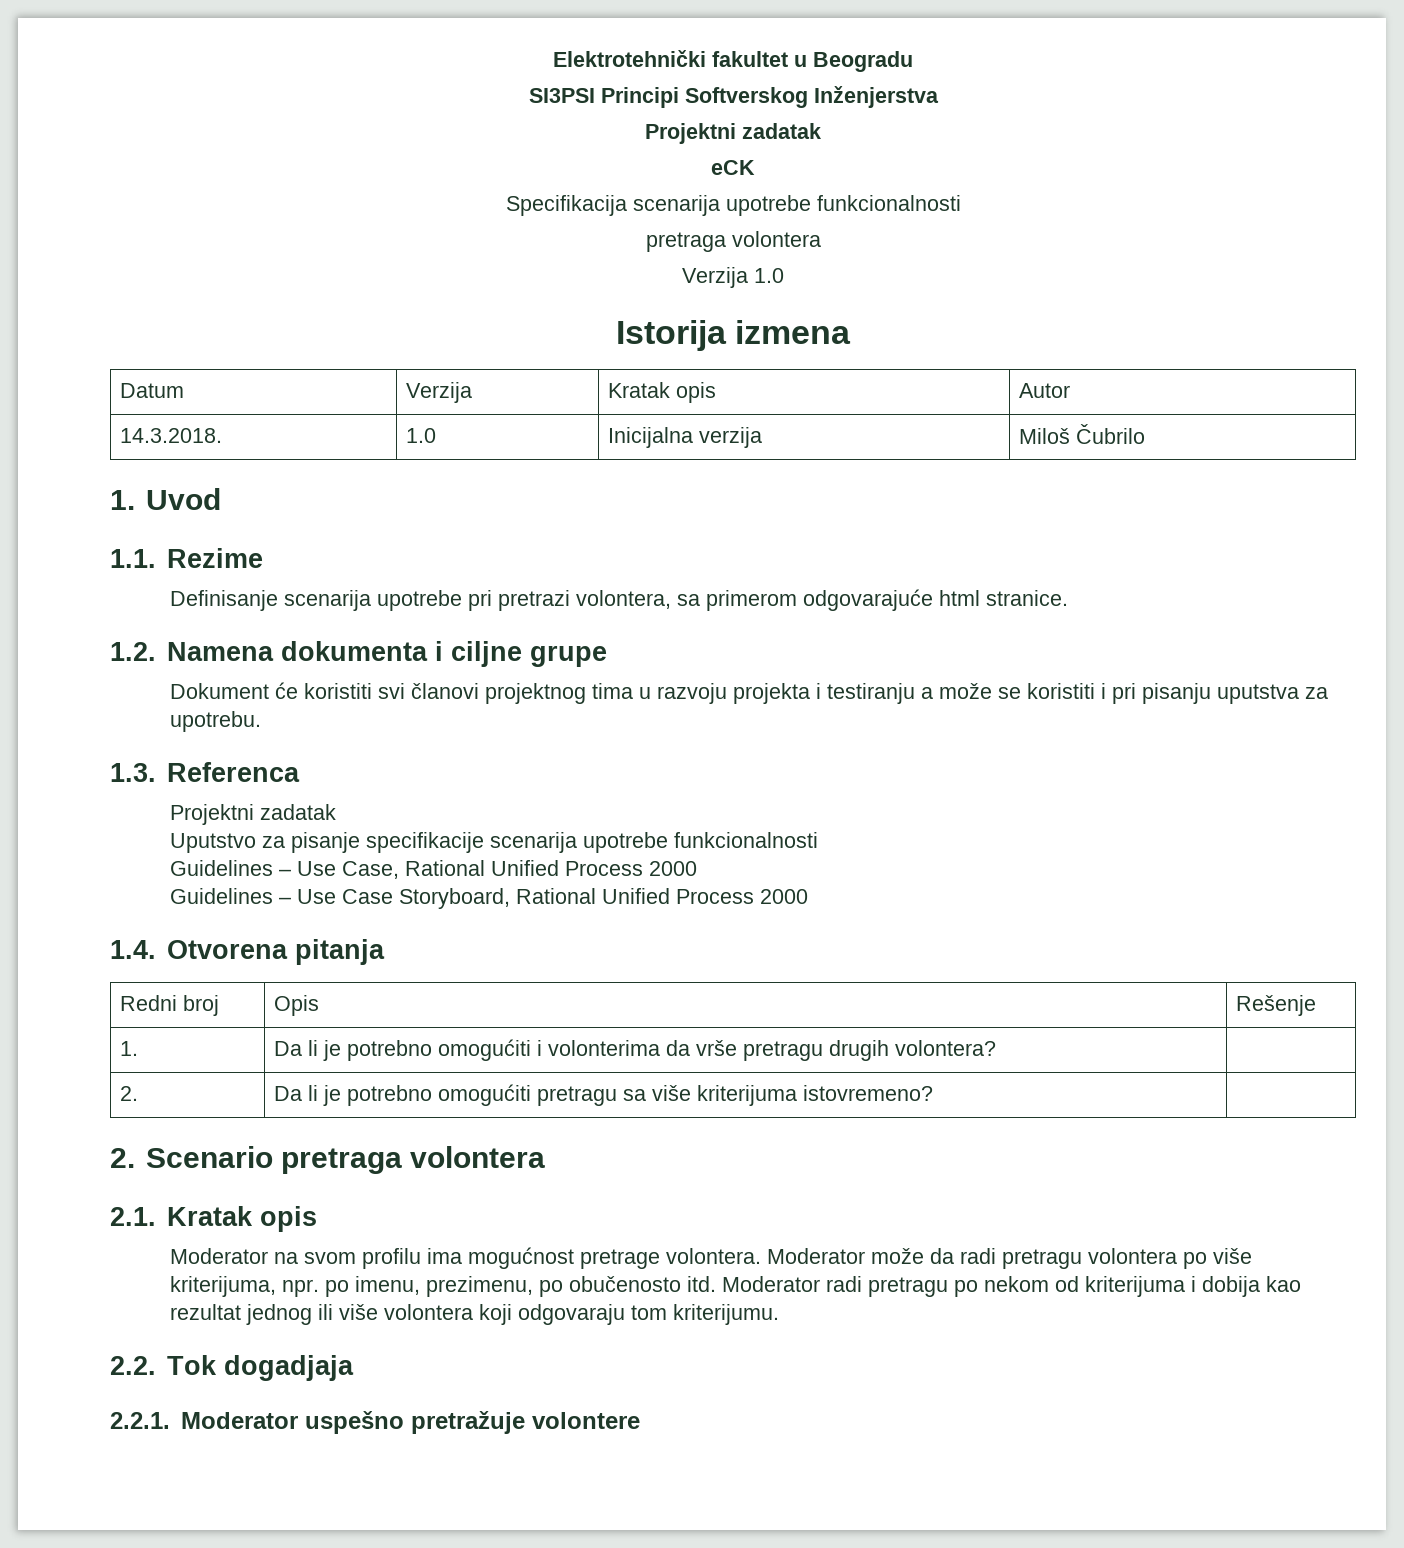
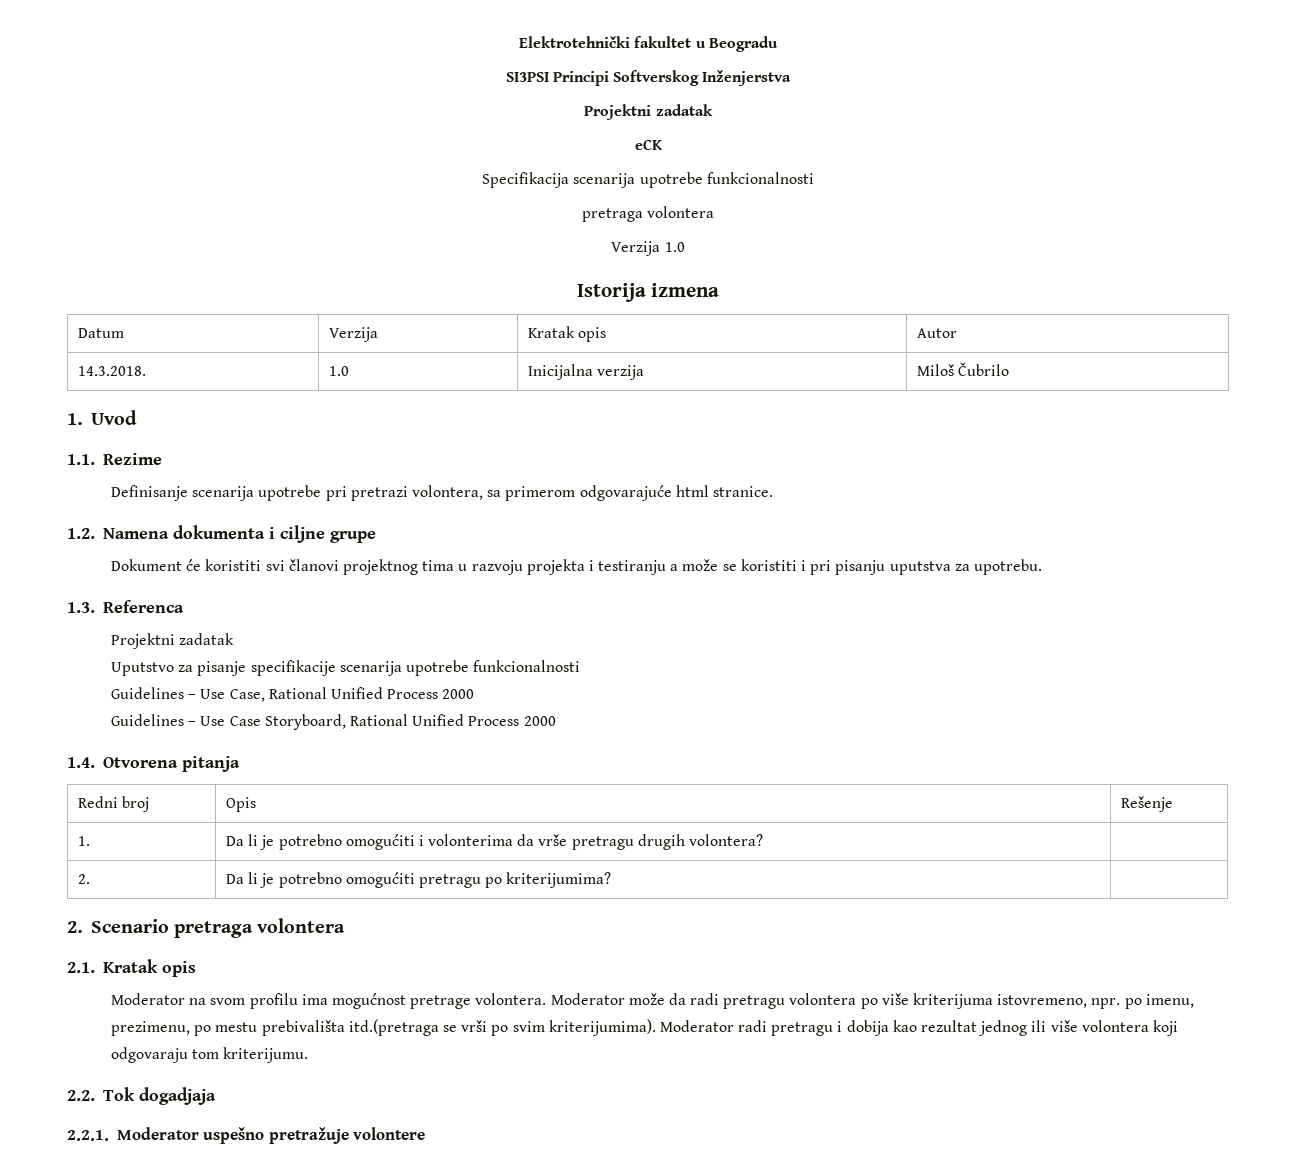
[623,1085,934,1106] sa više kriterijuma istovremeno? -> [485,872,612,888] po kriterijumima?
[169,1276,276,1297] kriterijuma, -> [913,993,1088,1009] kriterijuma istovremeno,
[568,1276,1185,1297] obučenosto itd. Moderator radi pretragu po nekom od kriterijuma -> [215,1019,834,1036] mestu prebivališta itd.(pretraga se vrši po svim kriterijumima). Moderator radi pretragu

